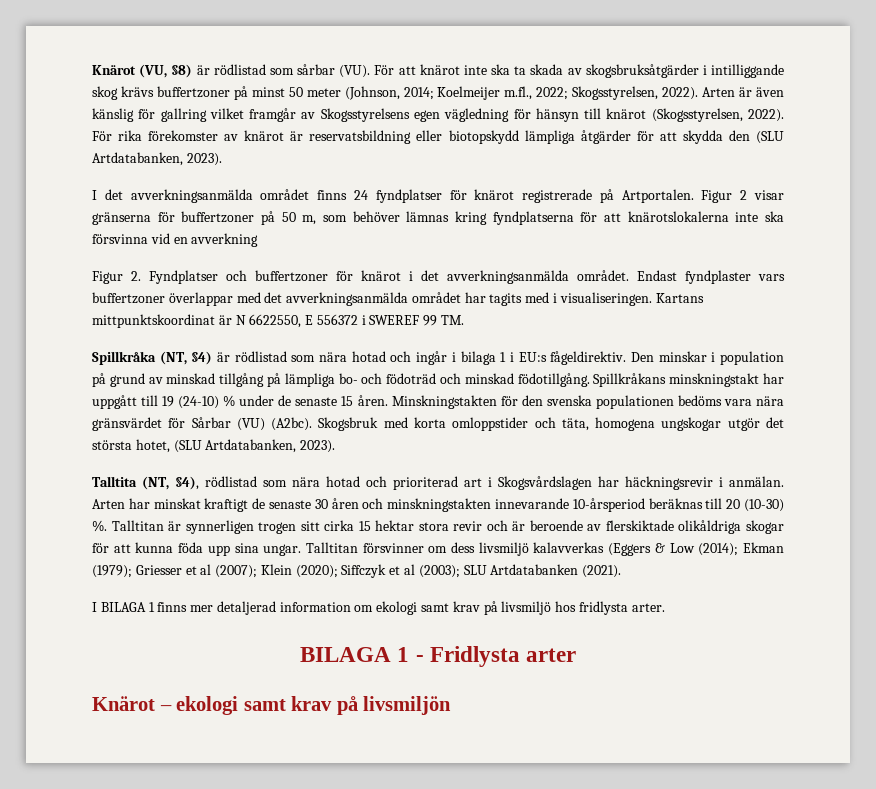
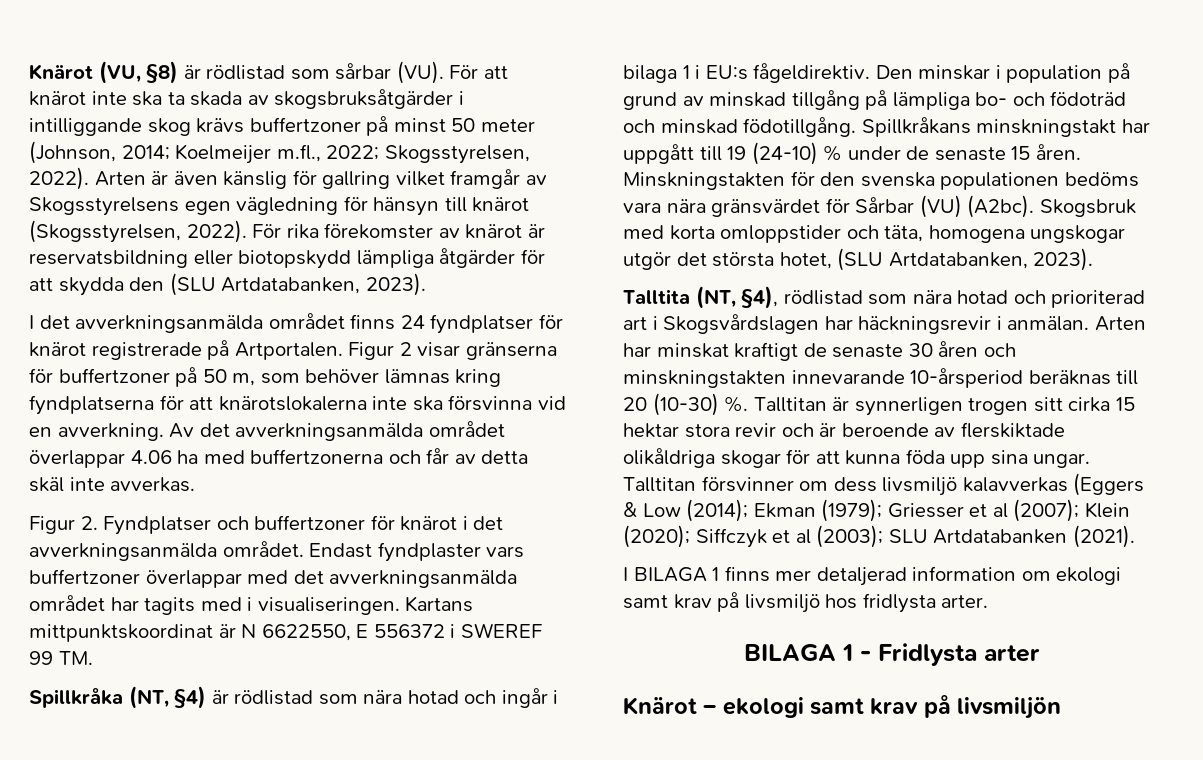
[191,233,259,247] avverkning -> [57,421,505,441] [29,448,529,468] [29,477,196,492] avverkning. Av det avverkningsanmälda området överlappar 4.06 ha med buffertzonerna och får av detta skäl inte avverkas.

